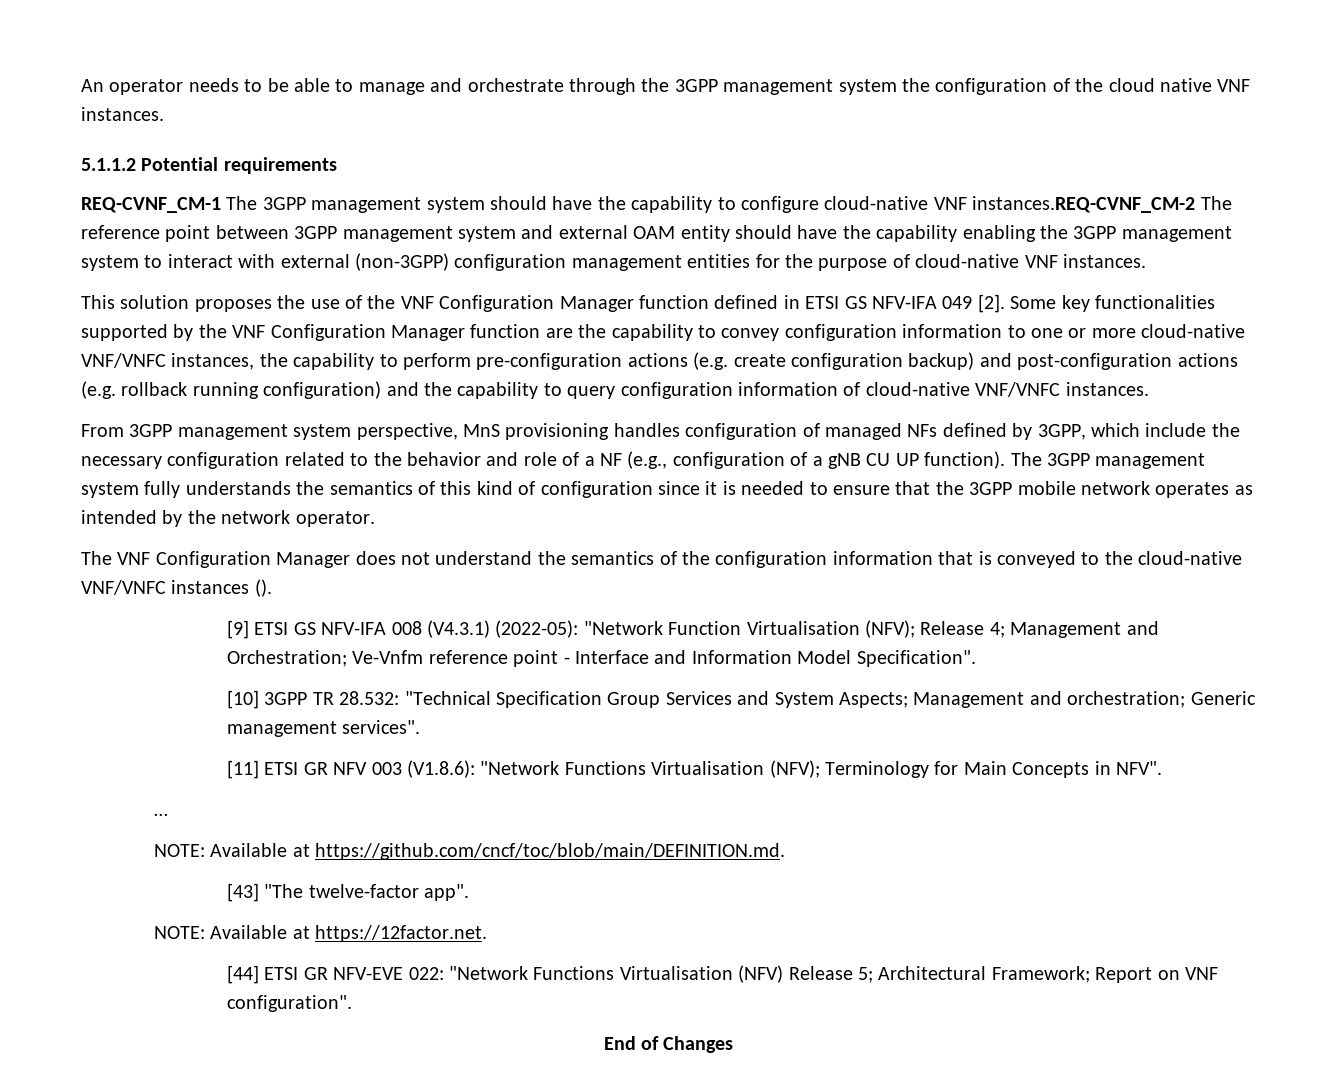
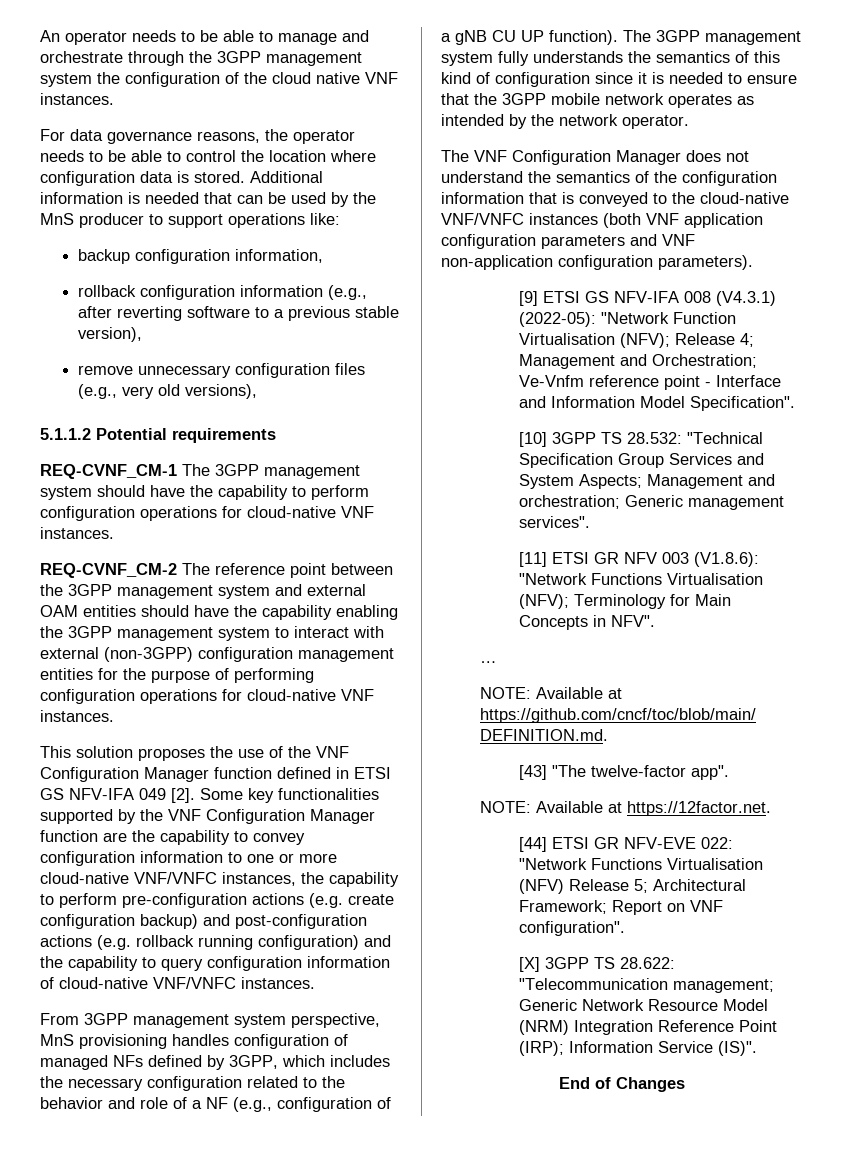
(164, 114) none -> [40,129,355,144] [40,150,376,162] [40,171,323,186] [40,192,376,207] [40,213,340,228] [77,249,323,264] [77,285,367,300] [77,306,399,321] [77,327,142,342] [77,363,365,378] [77,384,257,399] // For data governance reasons, the operator needs to be able to control the location where configuration data is stored. Additional information is needed that can be used by the MnS producer to support operations like: // backup configuration information, // rollback configuration information (e.g., after reverting software to a previous stable version), // remove unnecessary configuration files (e.g., very old versions),
[740,196,1196,213] configure cloud-native VNF instances.REQ-CVNF_CM-2 -> [311,485,369,500] [40,506,374,521] [40,527,114,539] [40,563,177,578] perform configuration operations for cloud-native VNF instances. // REQ-CVNF_CM-2
(289, 232) none -> [40,584,63,596] the
[680,225,730,242] entity -> [83,605,136,617] entities
(910, 261) none -> [234,668,314,683] [40,689,242,704] performing configuration operations for
[1145,423,1207,437] include -> [330,1055,390,1067] includes
[254,579,272,597] (). -> [603,213,763,228] [441,234,695,249] [441,255,753,270] (both VNF application configuration parameters and VNF non-application configuration parameters).
[312,692,334,705] TR -> [601,432,623,444] TS
(353, 1003) none -> [519,957,676,972] [519,978,775,993] [519,999,769,1011] [519,1020,778,1035] [519,1041,758,1056] // [X] 3GPP TS 28.622: "Telecommunication management; Generic Network Resource Model (NRM) Integration Reference Point (IRP); Information Service (IS)".

